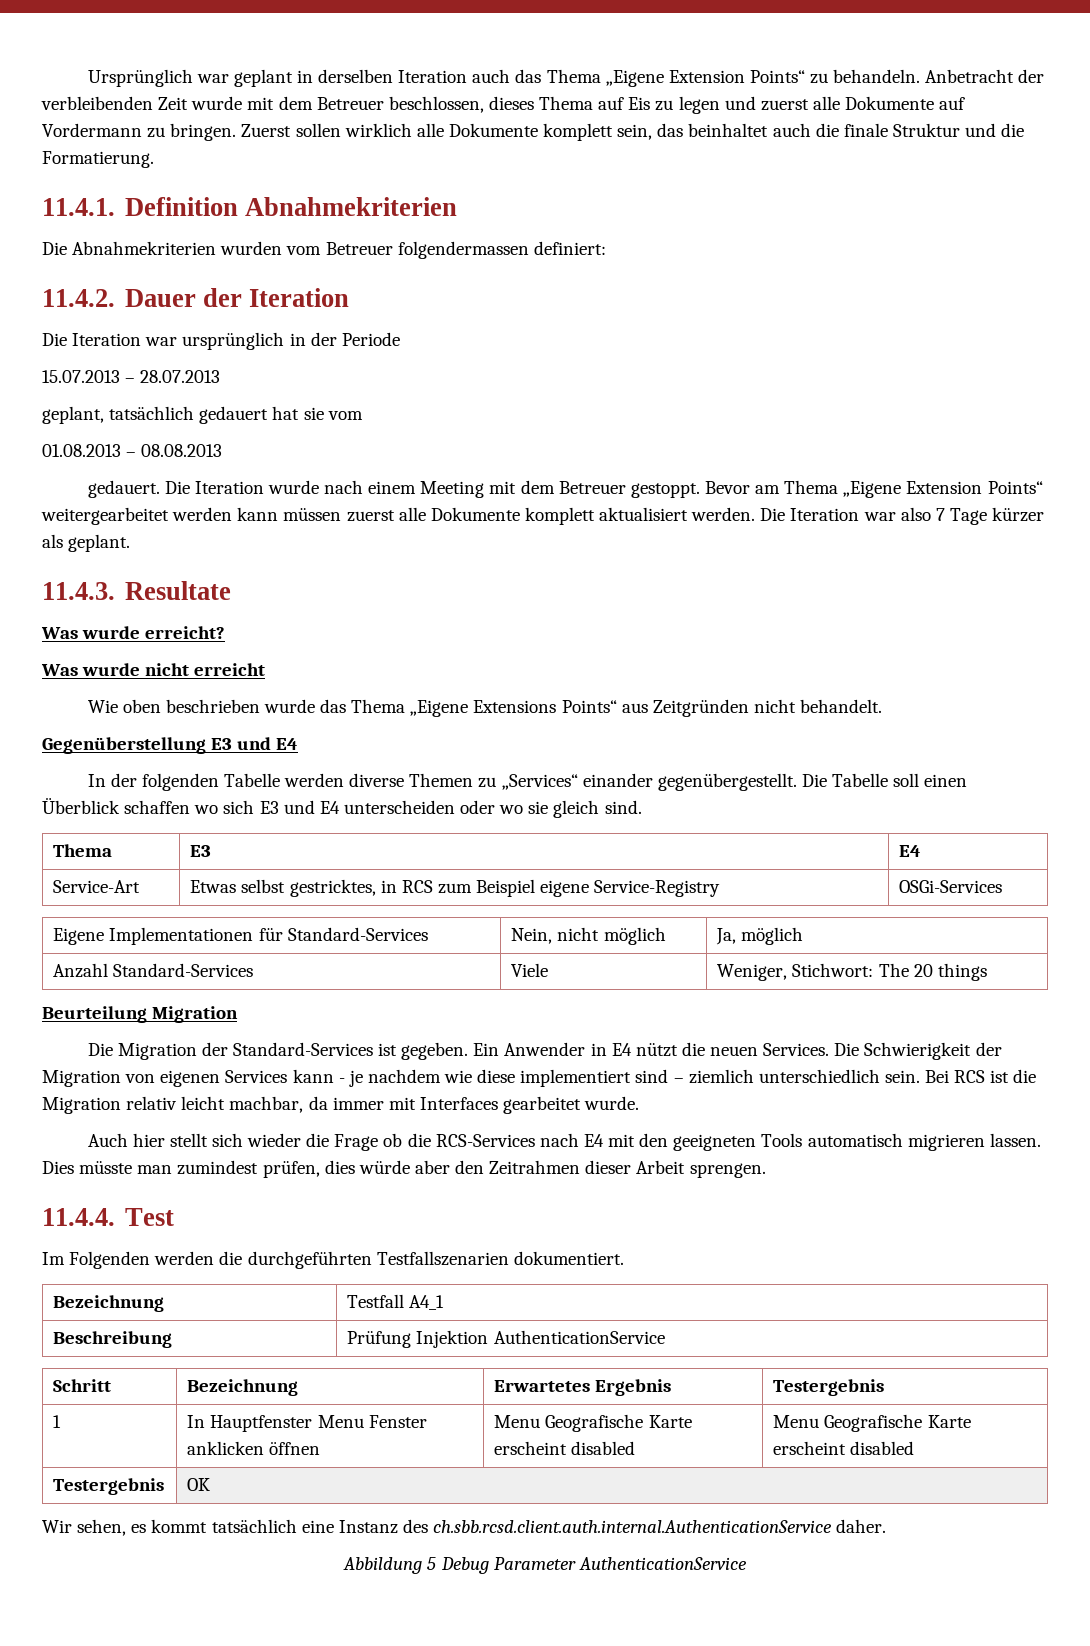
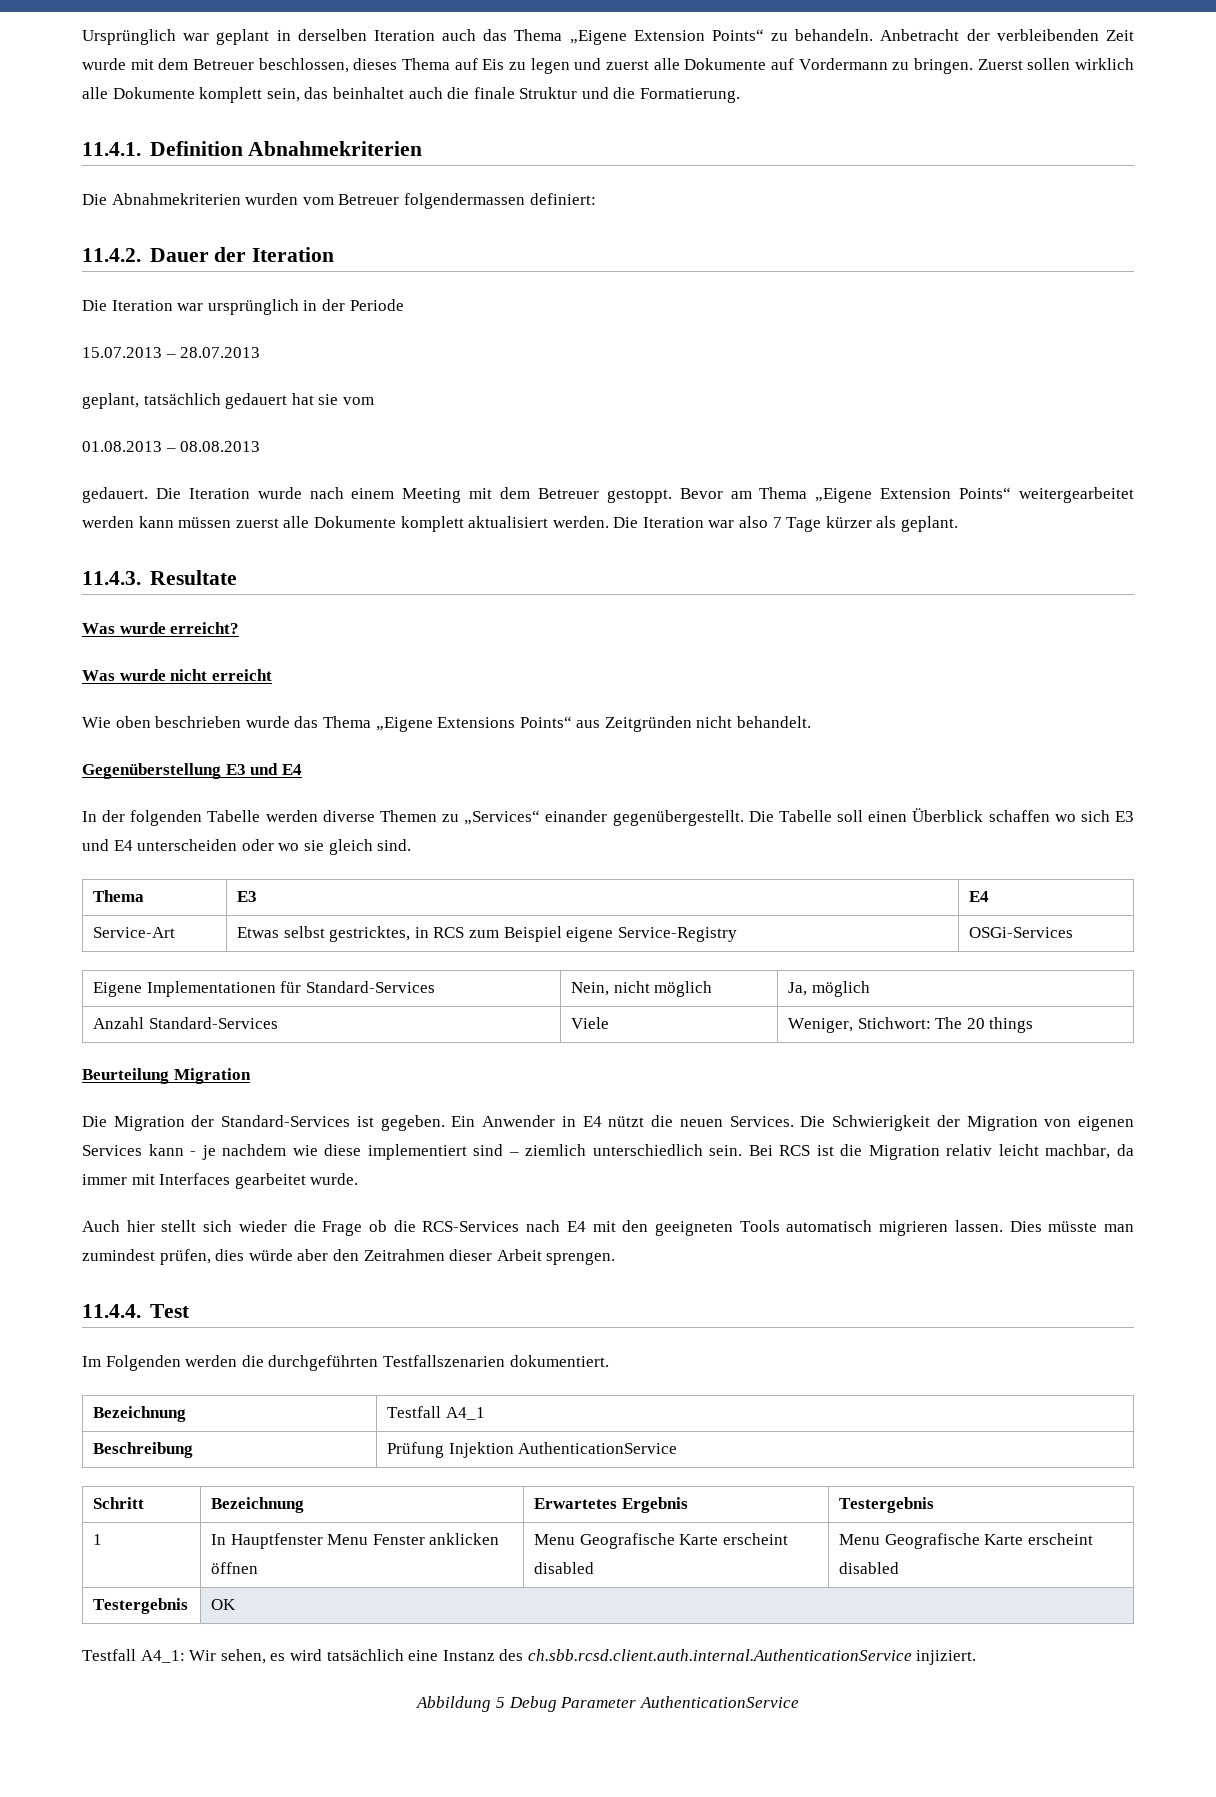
(211, 1484) none -> [82,1649,185,1663] Testfall A4_1:
[151,1519,208,1533] kommt -> [289,1649,322,1661] wird
[836,1519,887,1533] daher. -> [916,1650,977,1665] injiziert.

